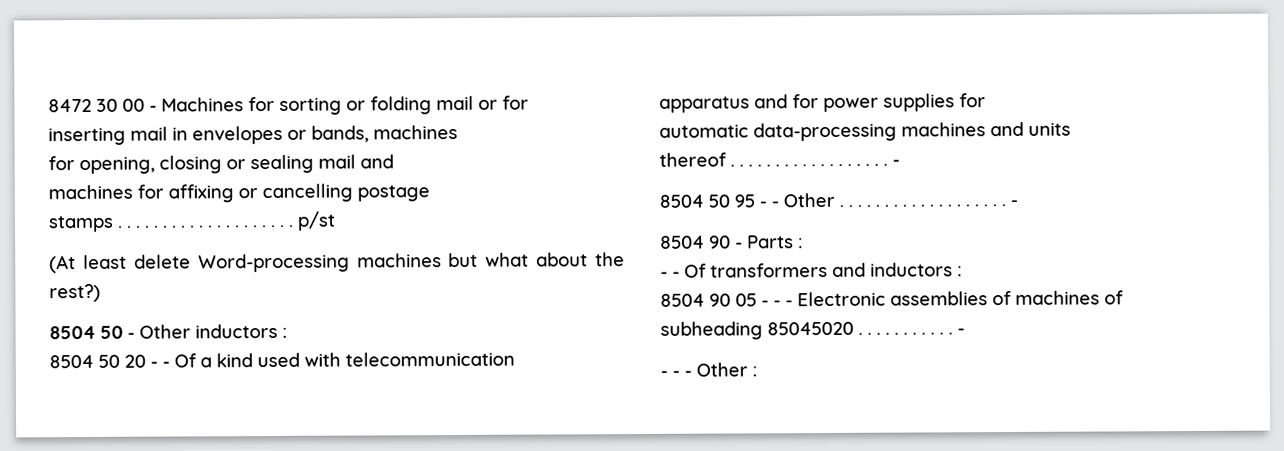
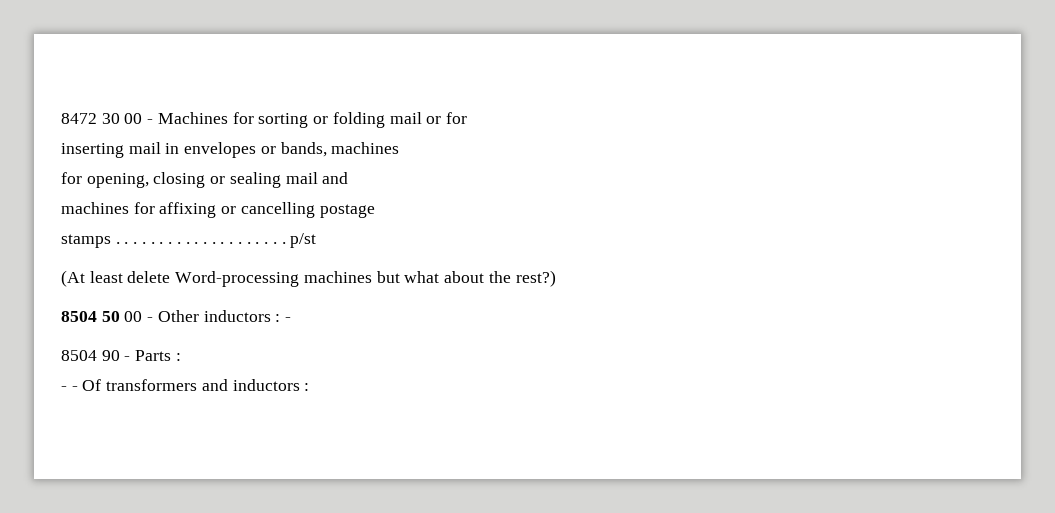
(123, 332) none -> [124,311,143,322] 00
[49,351,515,369] [659,93,986,113] [659,121,1071,142] [659,152,900,167] [659,192,1006,208] // 8504 50 20 - - Of a kind used with telecommunication // apparatus and for power supplies for // automatic data-processing machines and units // thereof . . . . . . . . . . . . . . . . . . - // 8504 50 95 - - Other . . . . . . . . . . . . . . . . . . . -> (281, 318) none
[660,290,1124,307] [660,321,965,340] [660,362,757,377] // 8504 90 05 - - - Electronic assemblies of machines of // subheading 85045020 . . . . . . . . . . . - // - - - Other : -> (310, 387) none

